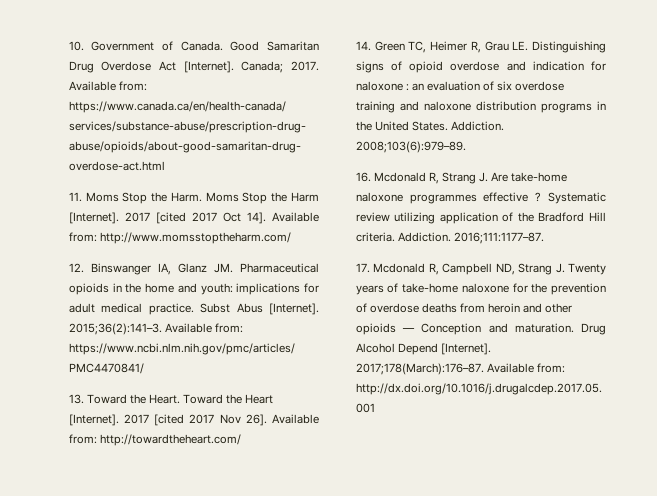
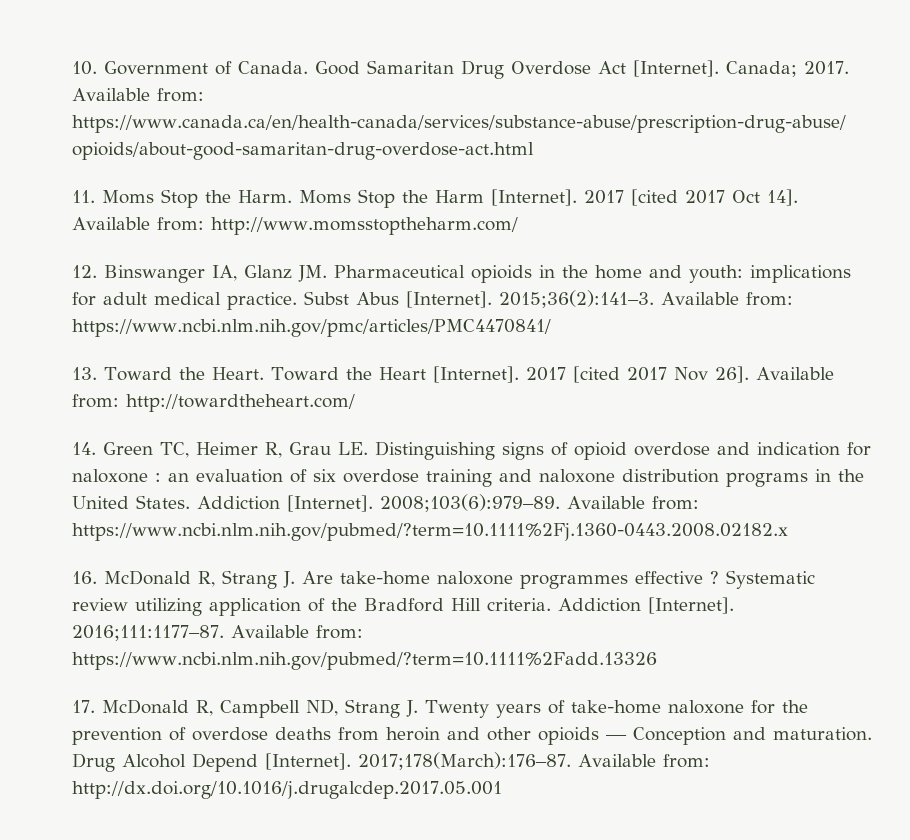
[451,121,505,131] Addiction. -> [196,495,373,512] Addiction [Internet].
(466, 147) none -> [566,496,699,510] [71,523,788,541] Available from: https://www.ncbi.nlm.nih.gov/pubmed/?term=10.1111%2Fj.1360-0443.2008.02182.x
[373,172,426,182] Mcdonald -> [103,570,191,585] McDonald
[397,232,451,242] Addiction. -> [557,597,734,614] Addiction [Internet].
(544, 238) none -> [230,625,363,639] [71,652,657,670] Available from: https://www.ncbi.nlm.nih.gov/pubmed/?term=10.1111%2Fadd.13326
[373,263,426,273] Mcdonald -> [101,699,189,714] McDonald

